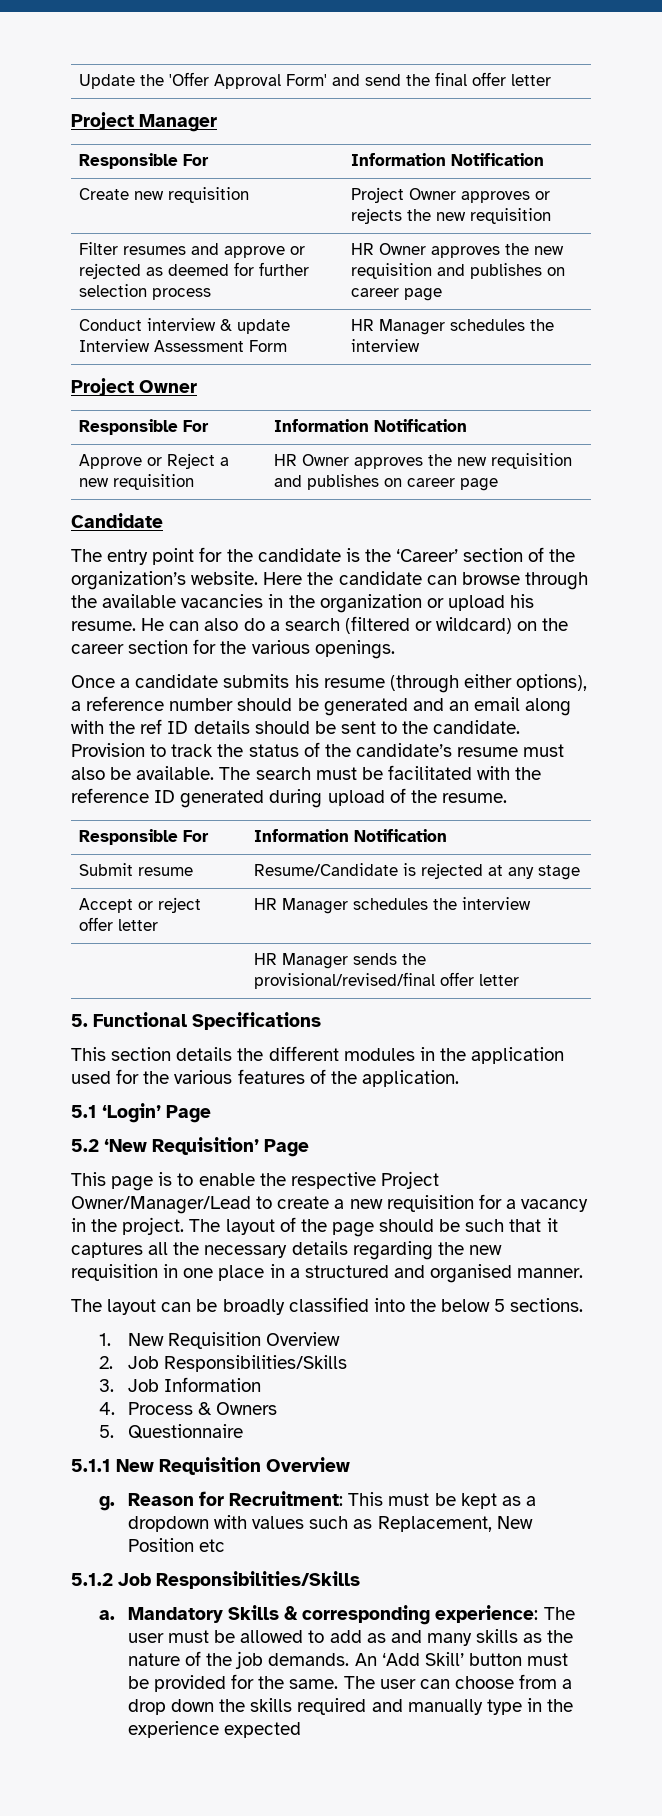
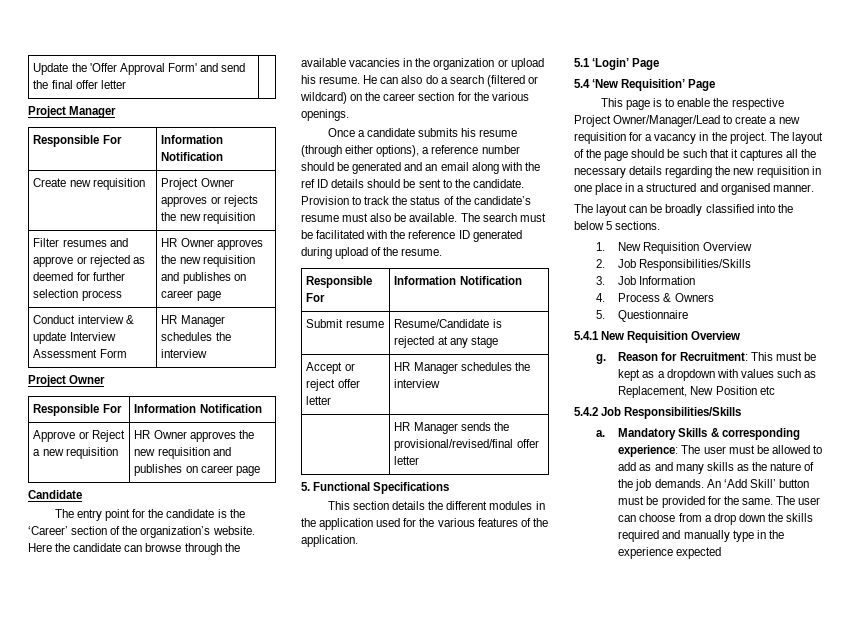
[71,1139,99,1152] 5.2 -> [574,79,590,88] 5.4
[71,1459,111,1472] 5.1.1 -> [574,331,599,340] 5.4.1
[71,1573,113,1586] 5.1.2 -> [574,407,598,416] 5.4.2

